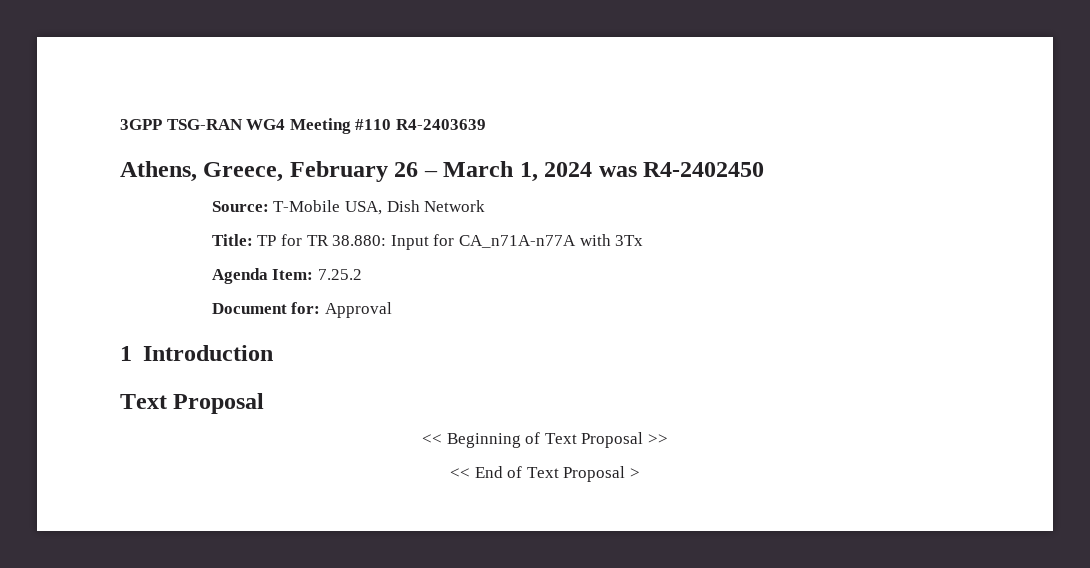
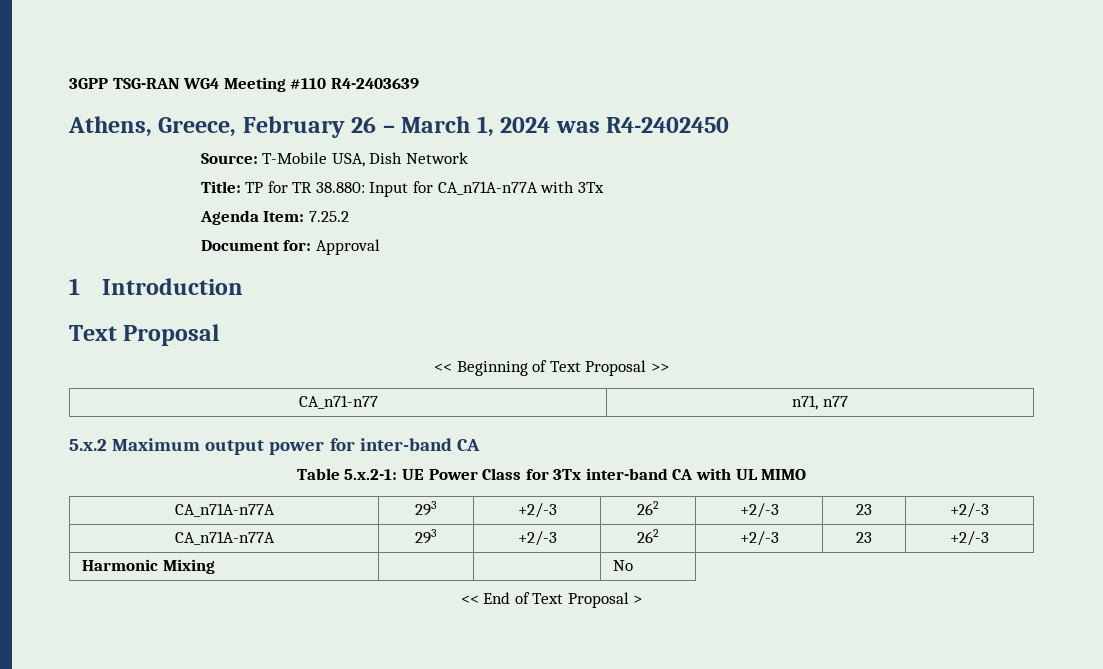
(668, 439) none -> [298,395,378,409] [792,395,848,410] [69,438,480,455] [296,468,807,480] [174,503,275,517] [415,501,437,516] [517,503,557,518] [637,501,659,515] [739,503,779,518] [856,504,872,515] [950,503,989,518] [174,531,275,545] [415,529,437,544] [517,531,557,546] [637,529,659,543] [739,531,779,546] [856,532,872,543] [950,531,989,546] [82,559,215,574] [613,560,634,571] // CA_n71-n77 | n71, n77 // 5.x.2 Maximum output power for inter-band CA // Table 5.x.2-1: UE Power Class for 3Tx inter-band CA with UL MIMO // CA_n71A-n77A | 293 | +2/-3 | 262 | +2/-3 | 23 | +2/-3 // CA_n71A-n77A | 293 | +2/-3 | 262 | +2/-3 | 23 | +2/-3 // Harmonic Mixing | | | No

